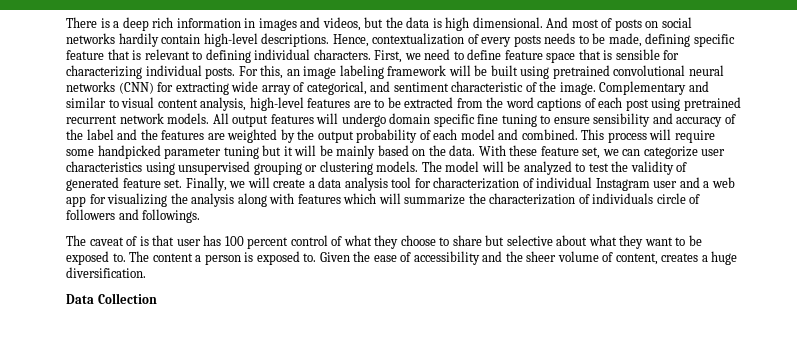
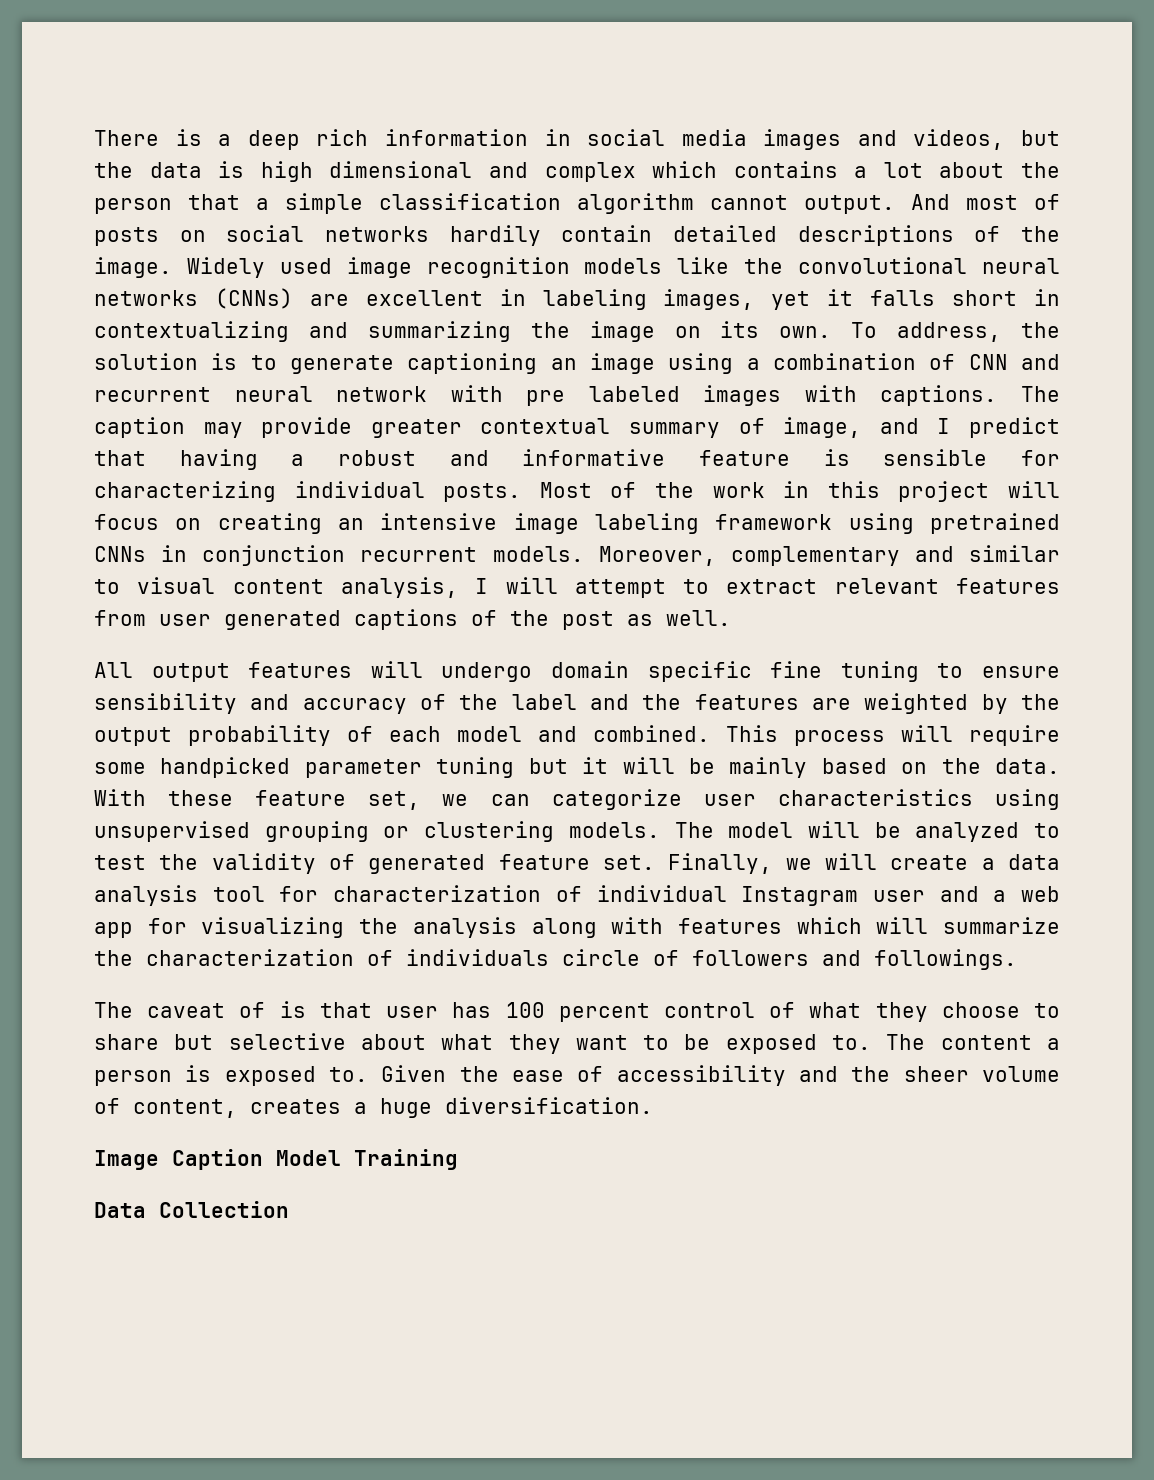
(256, 23) none -> [587,129,747,146] social media
[472,17,543,28] dimensional. -> [329,161,1061,182] [94,193,895,214] dimensional and complex which contains a lot about the person that a simple classification algorithm cannot output.
[203,33,735,47] [66,49,601,63] high-level descriptions. Hence, contextualization of every posts needs to be made, defining specific feature that is relevant to defining individual characters. First, we need to define feature space that -> [673,225,1060,246] [94,257,1060,278] [94,288,1060,310] [94,321,1060,342] [94,353,1061,374] [94,385,1060,406] [94,417,1061,438] [94,449,791,470] detailed descriptions of the image. Widely used image recognition models like the convolutional neural networks (CNNs) are excellent in labeling images, yet it falls short in contextualizing and summarizing the image on its own. To address, the solution is to generate captioning an image using a combination of CNN and recurrent neural network with pre labeled images with captions. The caption may provide greater contextual summary of image, and I predict that having a robust and informative feature
[238,65,724,79] [66,81,687,95] For this, an image labeling framework will be built using pretrained convolutional neural networks (CNN) for extracting wide array of categorical, and sentiment characteristic of the image. Complementary -> [539,481,1061,502] [94,513,1060,534] [94,545,900,566] Most of the work in this project will focus on creating an intensive image labeling framework using pretrained CNNs in conjunction recurrent models. Moreover, complementary
[249,97,741,111] [66,113,210,124] high-level features are to be extracted from the word captions of each post using pretrained recurrent network models. -> [475,577,1060,598] [94,609,731,630] I will attempt to extract relevant features from user generated captions of the post as well. //
(146, 272) none -> [94,1149,458,1170] // Image Caption Model Training

